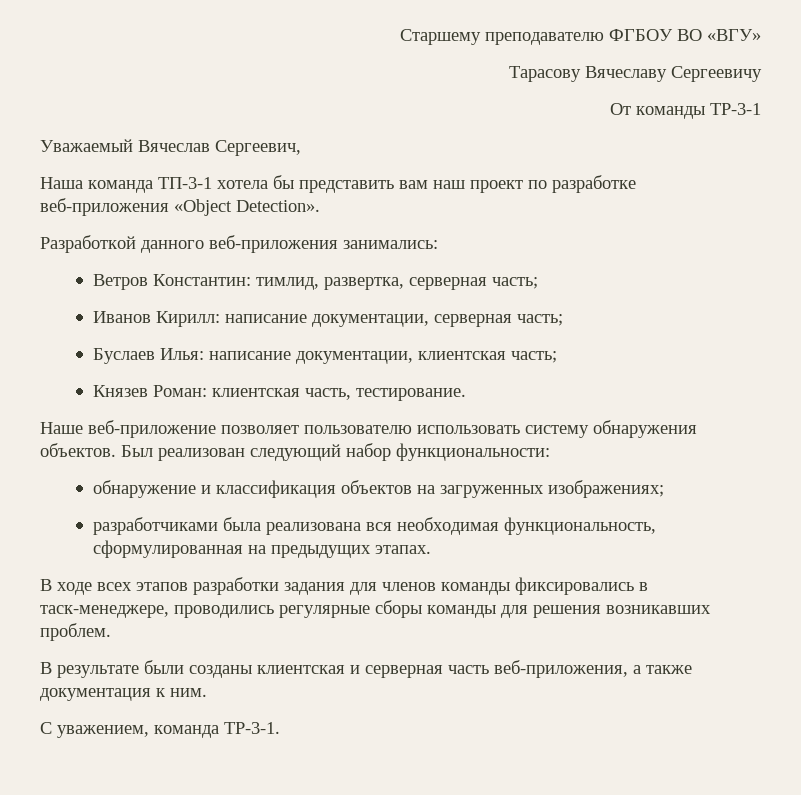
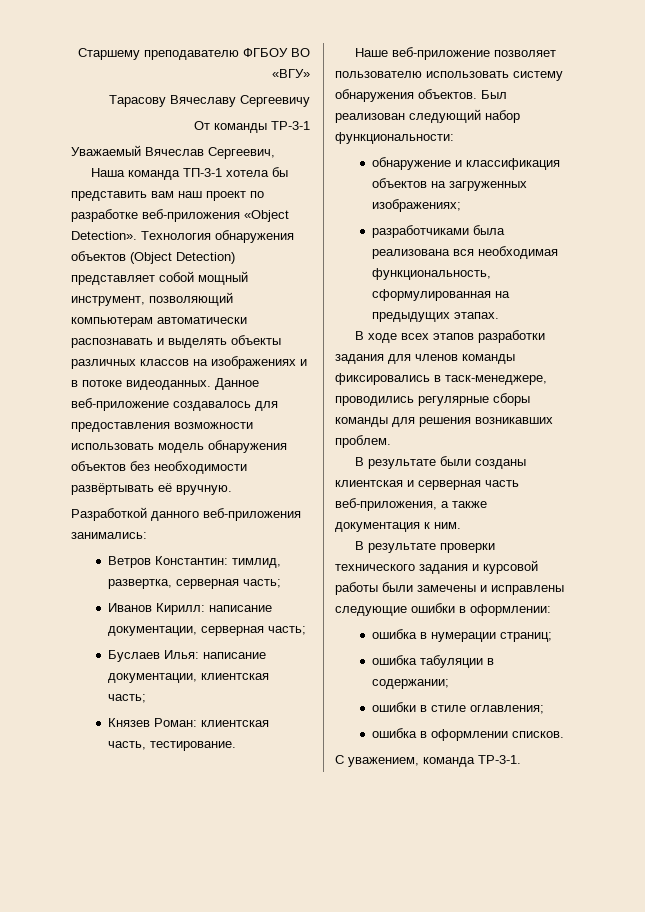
(320, 206) none -> [141,230,294,243] [71,251,235,264] [71,271,248,285] [71,292,233,306] [71,317,247,327] [71,335,281,348] [71,356,307,369] [71,378,259,390] [71,398,278,411] [71,422,253,432] [71,440,287,453] [71,461,247,474] [71,483,232,495] Технология обнаружения объектов (Object Detection) представляет собой мощный инструмент, позволяющий компьютерам автоматически распознавать и выделять объекты различных классов на изображениях и в потоке видеоданных. Данное веб-приложение создавалось для предоставления возможности использовать модель обнаружения объектов без необходимости развёртывать её вручную.
(207, 692) none -> [355,541,496,553] [335,560,538,574] [335,582,564,595] [335,603,551,616] [371,629,552,642] [371,655,494,668] [371,679,449,689] [371,702,544,714] [371,728,564,741] // В результате проверки технического задания и курсовой работы были замечены и исправлены следующие ошибки в оформлении: // ошибка в нумерации страниц; // ошибка табуляции в содержании; // ошибки в стиле оглавления; // ошибка в оформлении списков.

